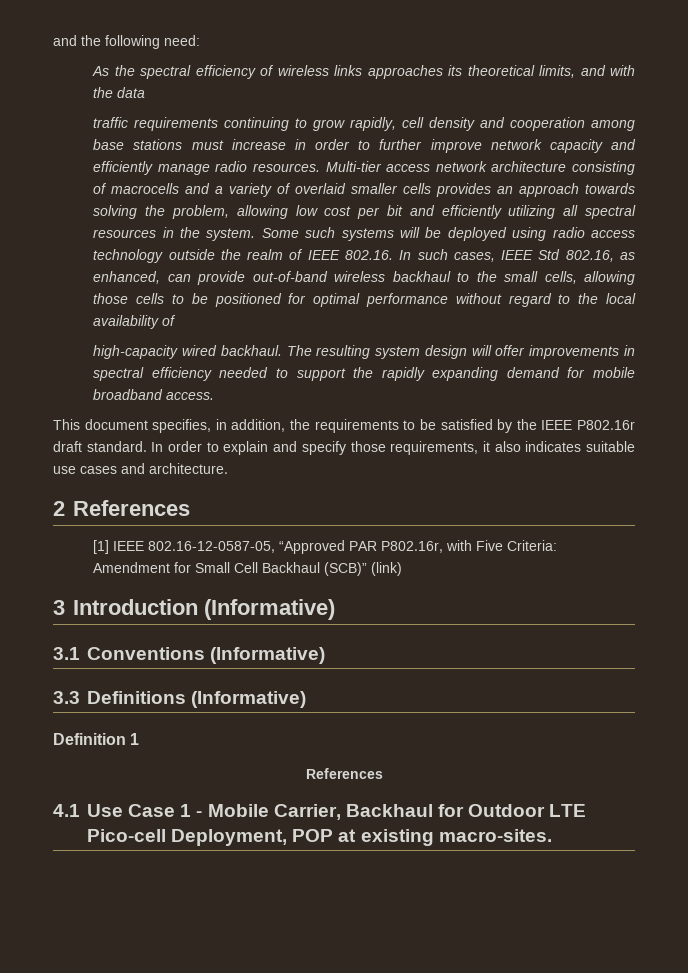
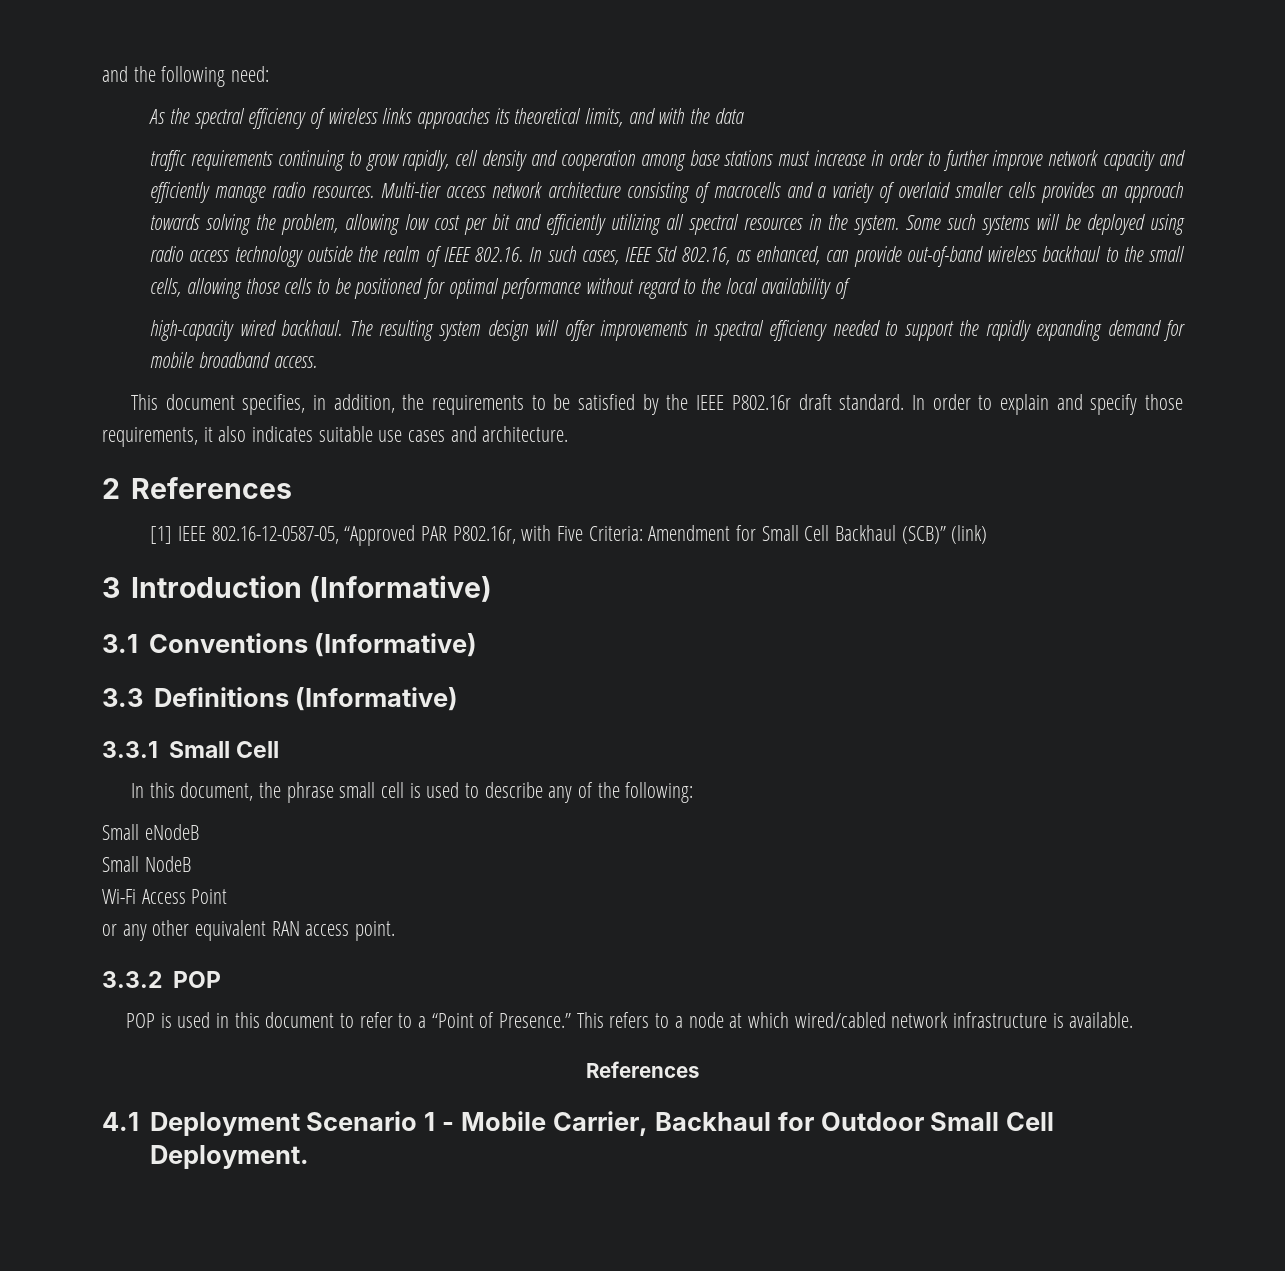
[53,733,140,745] Definition 1 -> [102,741,279,758] [130,782,694,803] [102,824,199,840] [102,856,191,872] [102,889,228,904] [102,920,396,941] [102,971,221,988] [126,1012,1134,1028] 3.3.1 Small Cell // In this document, the phrase small cell is used to describe any of the following: // Small eNodeB // Small NodeB // Wi-Fi Access Point // or any other equivalent RAN access point. // 3.3.2 POP // POP is used in this document to refer to a “Point of Presence.” This refers to a node at which wired/cabled network infrastructure is available.
[87,804,176,817] Use Case -> [149,1111,418,1136] Deployment Scenario
[549,804,587,817] [87,829,552,846] LTE Pico-cell Deployment, POP at existing macro-sites. -> [930,1112,1055,1131] [149,1145,309,1169] Small Cell Deployment.

